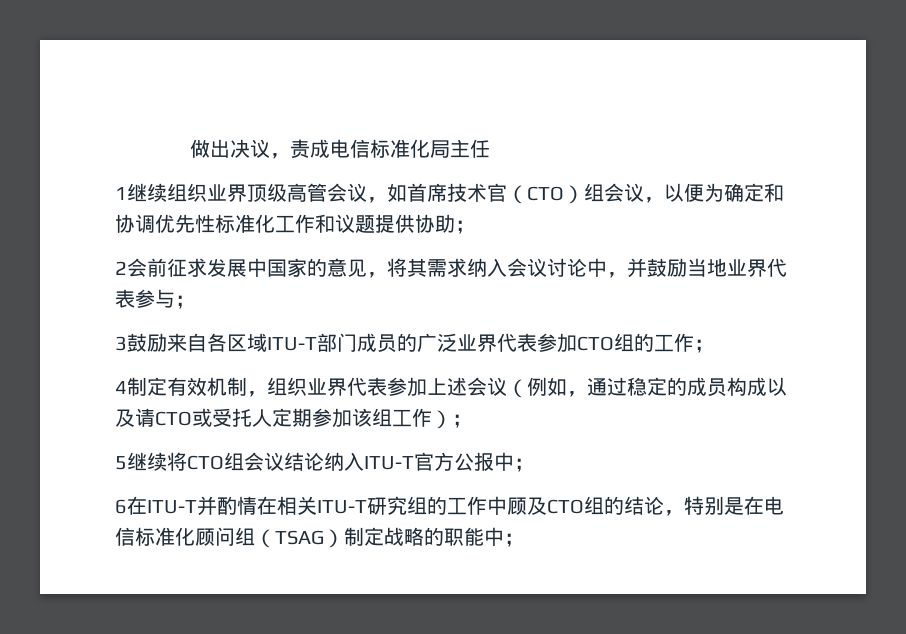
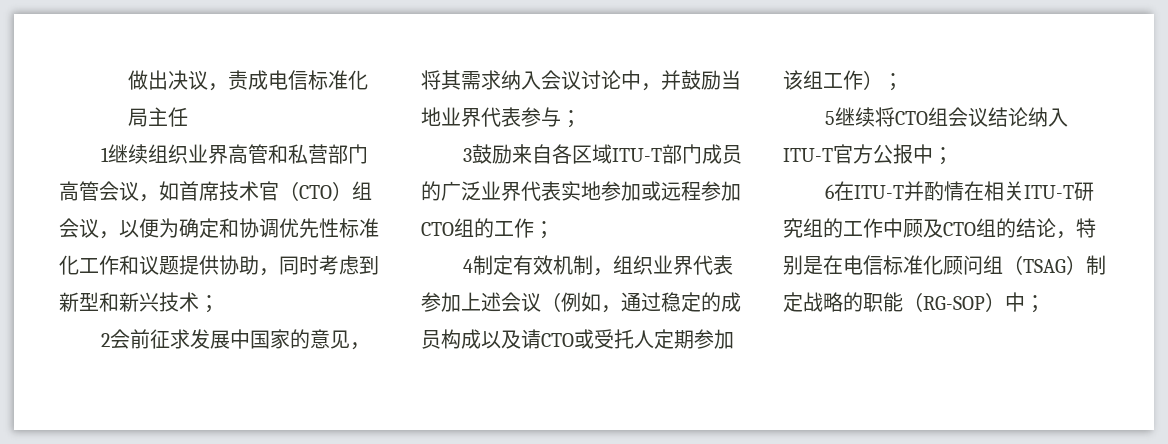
[247,183,287,202] 顶级 -> [228,144,369,164] 高管和私营部门
(455, 223) none -> [259,255,379,276] [59,292,199,312] ，同时考虑到新型和新兴技术
(537, 342) none -> [561,181,701,201] 实地参加或远程
(484, 536) none -> [903,292,1005,312] （RG-SOP）

